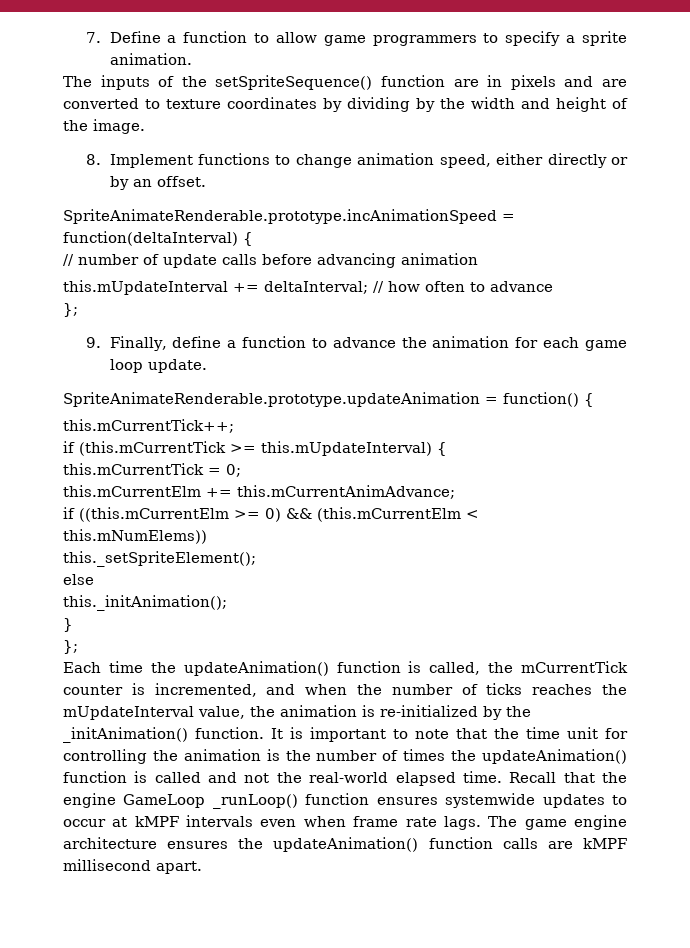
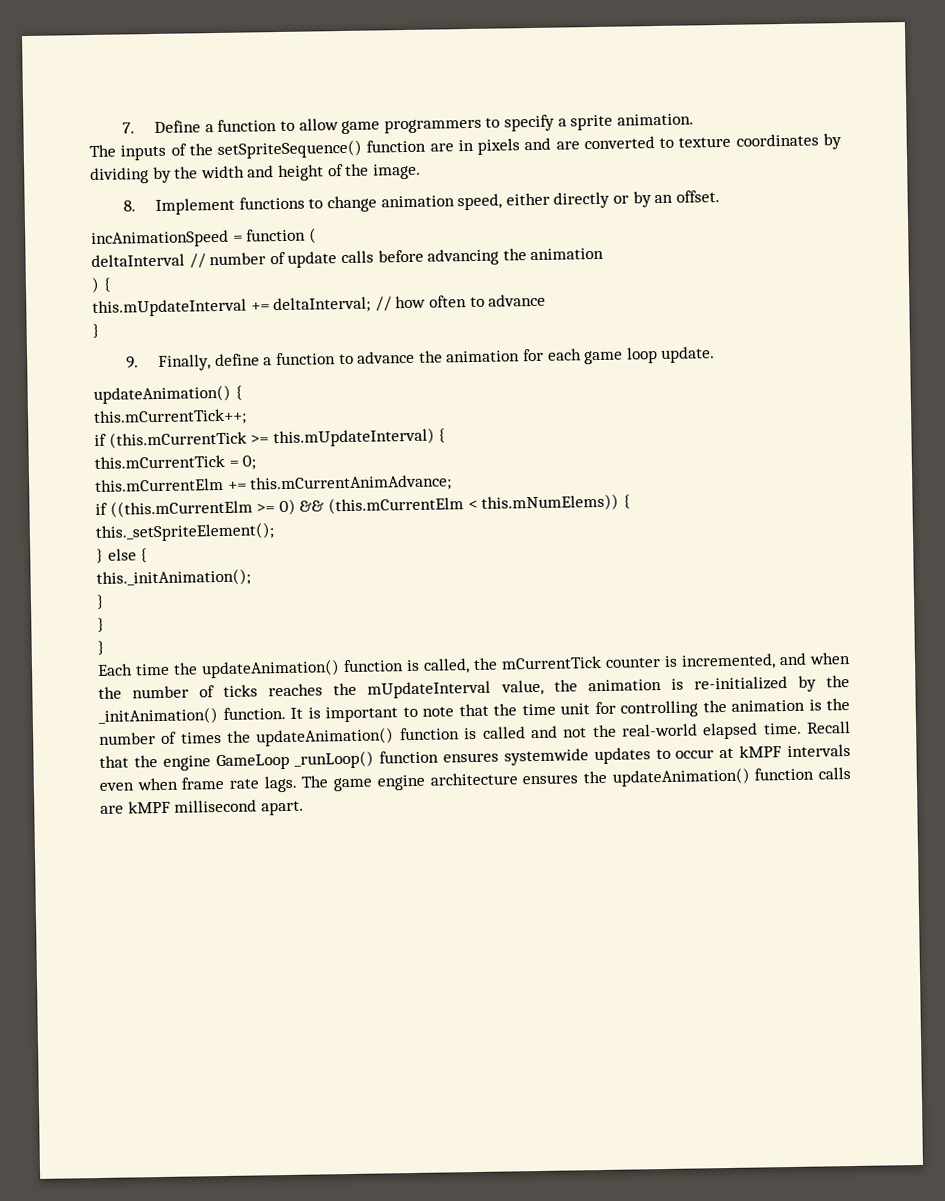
[63,209,515,224] [63,231,253,246] SpriteAnimateRenderable.prototype.incAnimationSpeed = function(deltaInterval) { // -> [91,227,317,249] [91,253,185,268] incAnimationSpeed = function ( // deltaInterval
[401,253,478,265] animation -> [502,247,605,261] [91,276,112,294] the animation // ) {
[63,303,78,317] }; -> [92,323,100,338] }
[63,392,579,407] SpriteAnimateRenderable.prototype.updateAnimation = function() -> [93,384,231,404] updateAnimation()
(207, 536) none -> [622,494,631,509] {
(256, 559) none -> [96,548,104,563] }
(94, 579) none -> [140,548,149,563] {
[63,640,78,654] }; -> [97,617,105,632] [97,640,105,655] } // }

